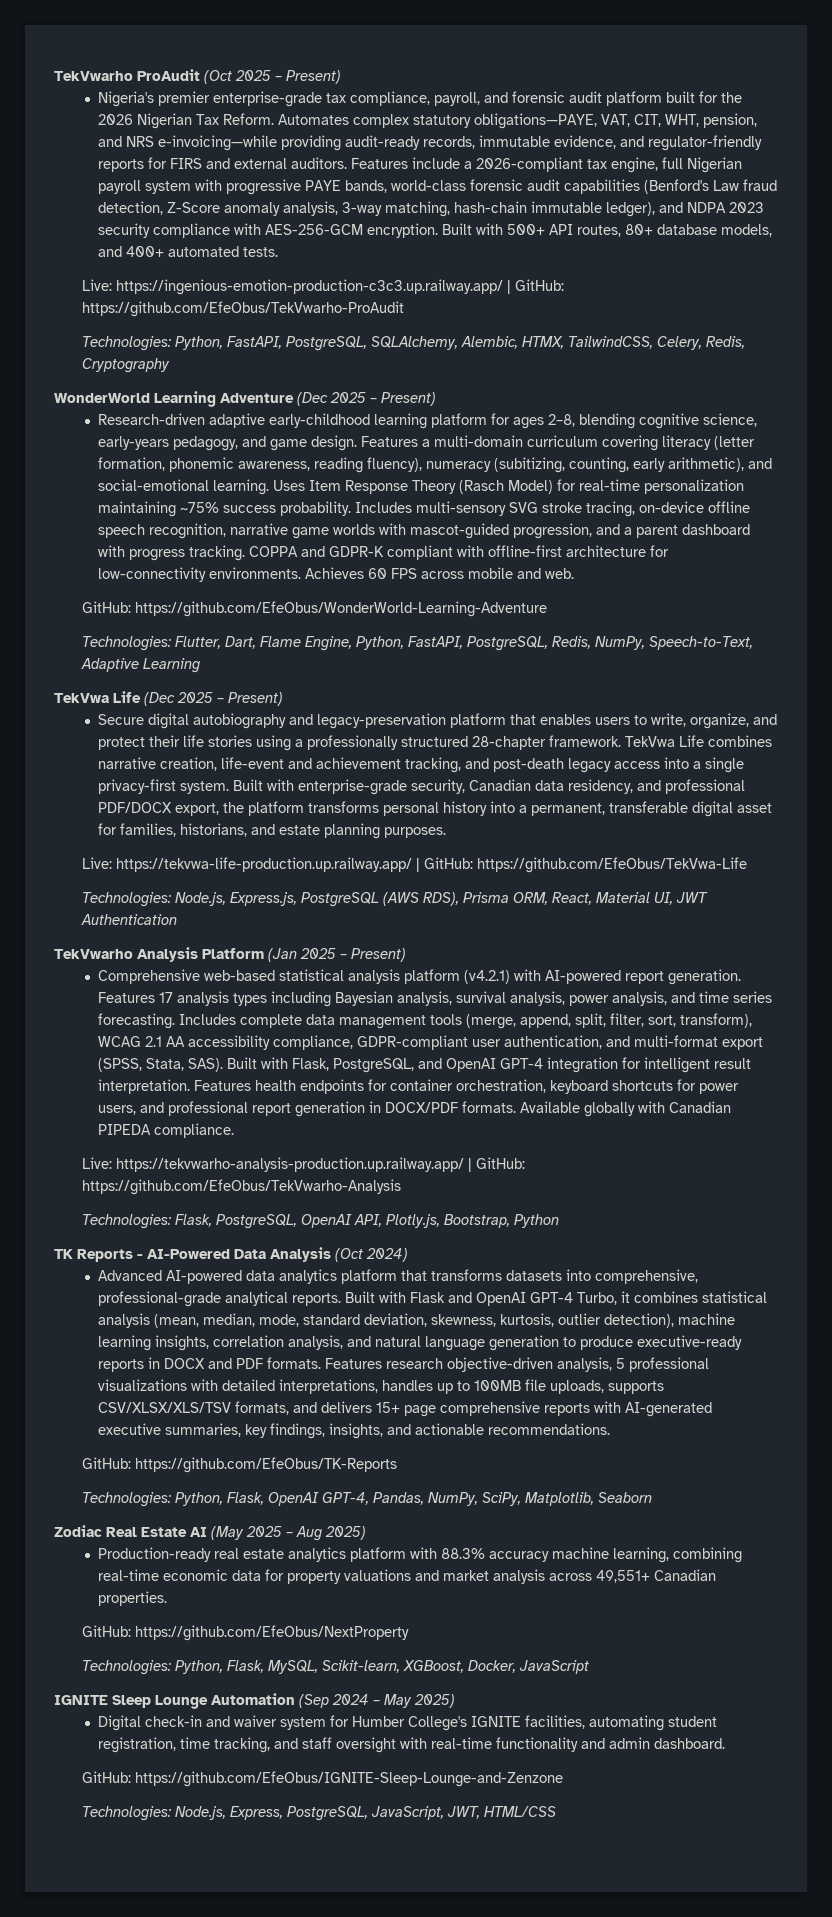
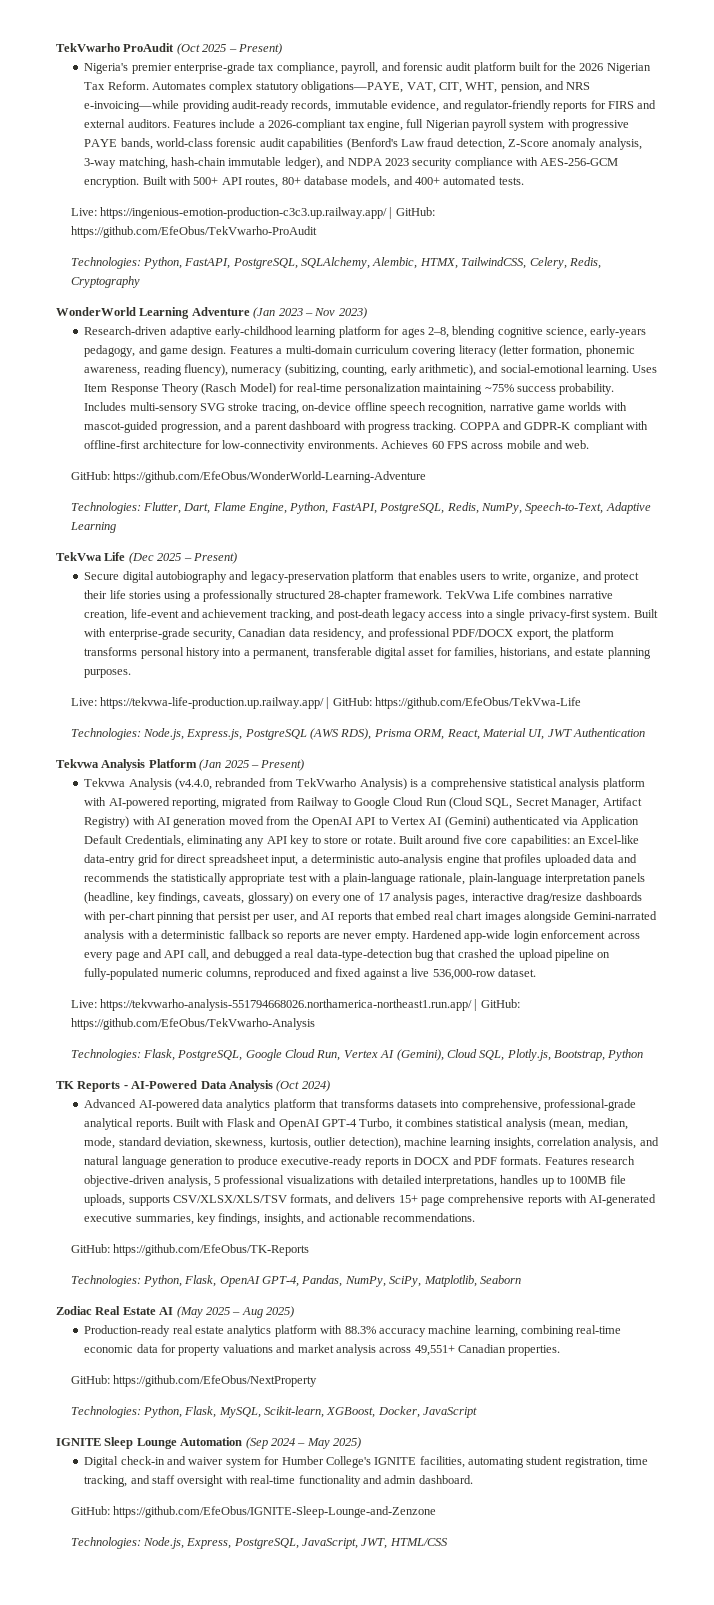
[297,392,436,406] (Dec 2025 – Present) -> [253,307,367,319] (Jan 2023 – Nov 2023)
[54,949,133,959] TekVwarho -> [56,759,99,768] Tekvwa
[98,969,276,984] Comprehensive web-based -> [84,778,507,790] Tekvwa Analysis (v4.4.0, rebranded from TekVwarho Analysis) is a comprehensive
[464,970,511,984] (v4.2.1) -> (645, 784) none
[625,969,742,985] [98,991,773,1007] [98,1013,753,1029] [98,1035,764,1050] [98,1057,752,1073] [98,1079,740,1094] [98,1101,732,1117] [98,1123,235,1138] [82,1157,465,1172] report generation. Features 17 analysis types including Bayesian analysis, survival analysis, power analysis, and time series forecasting. Includes complete data management tools (merge, append, split, filter, sort, transform), WCAG 2.1 AA accessibility compliance, GDPR-compliant user authentication, and multi-format export (SPSS, Stata, SAS). Built with Flask, PostgreSQL, and OpenAI GPT-4 integration for intelligent result interpretation. Features health endpoints for container orchestration, keyboard shortcuts for power users, and professional report generation in DOCX/PDF formats. Available globally with Canadian PIPEDA compliance. // Live: https://tekvwarho-analysis-production.up.railway.app/ -> [171,797,642,809] [84,816,639,828] [84,835,640,847] [84,854,637,866] [84,873,646,885] [84,892,642,904] [84,911,658,923] [84,930,640,942] [84,949,611,961] [84,968,536,980] [70,999,472,1011] reporting, migrated from Railway to Google Cloud Run (Cloud SQL, Secret Manager, Artifact Registry) with AI generation moved from the OpenAI API to Vertex AI (Gemini) authenticated via Application Default Credentials, eliminating any API key to store or rotate. Built around five core capabilities: an Excel-like data-entry grid for direct spreadsheet input, a deterministic auto-analysis engine that profiles uploaded data and recommends the statistically appropriate test with a plain-language rationale, plain-language interpretation panels (headline, key findings, caveats, glossary) on every one of 17 analysis pages, interactive drag/resize dashboards with per-chart pinning that persist per user, and AI reports that embed real chart images alongside Gemini-narrated analysis with a deterministic fallback so reports are never empty. Hardened app-wide login enforcement across every page and API call, and debugged a real data-type-detection bug that crashed the upload pipeline on fully-populated numeric columns, reproduced and fixed against a live 536,000-row dataset. // Live: https://tekvwarho-analysis-551794668026.northamerica-northeast1.run.app/
[301,1214,383,1228] OpenAI API, -> [245,1049,505,1061] Google Cloud Run, Vertex AI (Gemini), Cloud SQL,

